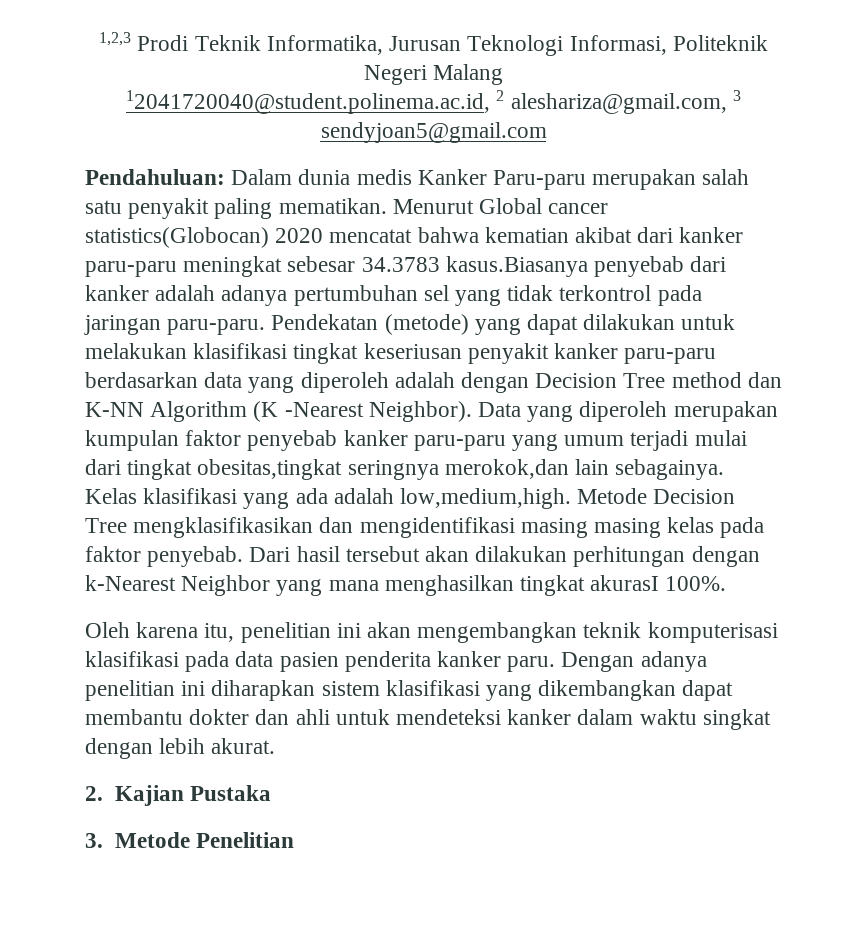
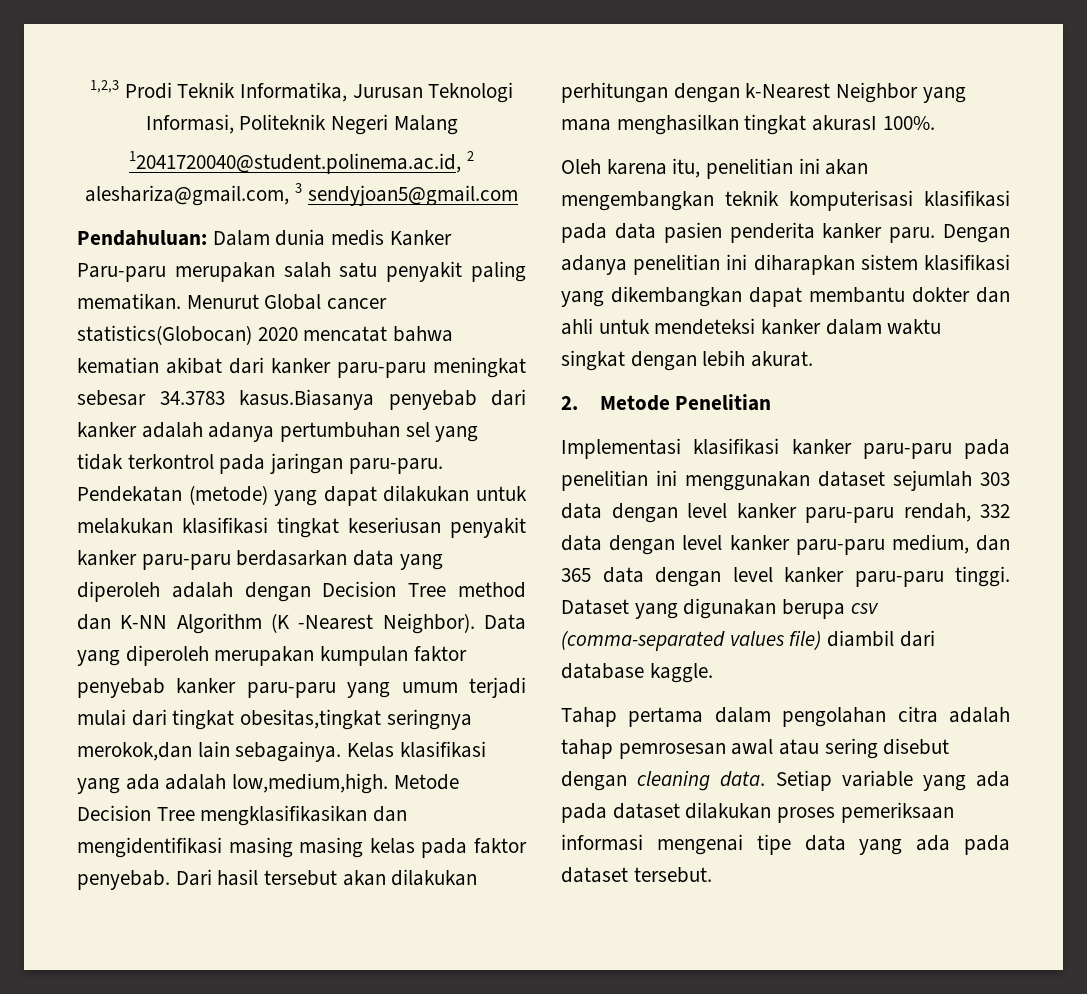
[114,785,271,806] [85,833,103,848] Kajian Pustaka // 3. -> (578, 403) none
(294, 840) none -> [561,438,1010,459] [561,470,1010,491] [561,503,1010,523] [561,534,1010,555] [561,566,1010,587] [561,598,879,619] [561,630,935,651] [561,663,713,683] [561,706,1010,727] [561,738,950,759] [561,770,1010,791] [561,802,954,823] [561,834,1010,855] [561,867,712,883] // Implementasi klasifikasi kanker paru-paru pada penelitian ini menggunakan dataset sejumlah 303 data dengan level kanker paru-paru rendah, 332 data dengan level kanker paru-paru medium, dan 365 data dengan level kanker paru-paru tinggi. Dataset yang digunakan berupa csv (comma-separated values file) diambil dari database kaggle. // Tahap pertama dalam pengolahan citra adalah tahap pemrosesan awal atau sering disebut dengan cleaning data. Setiap variable yang ada pada dataset dilakukan proses pemeriksaan informasi mengenai tipe data yang ada pada dataset tersebut.

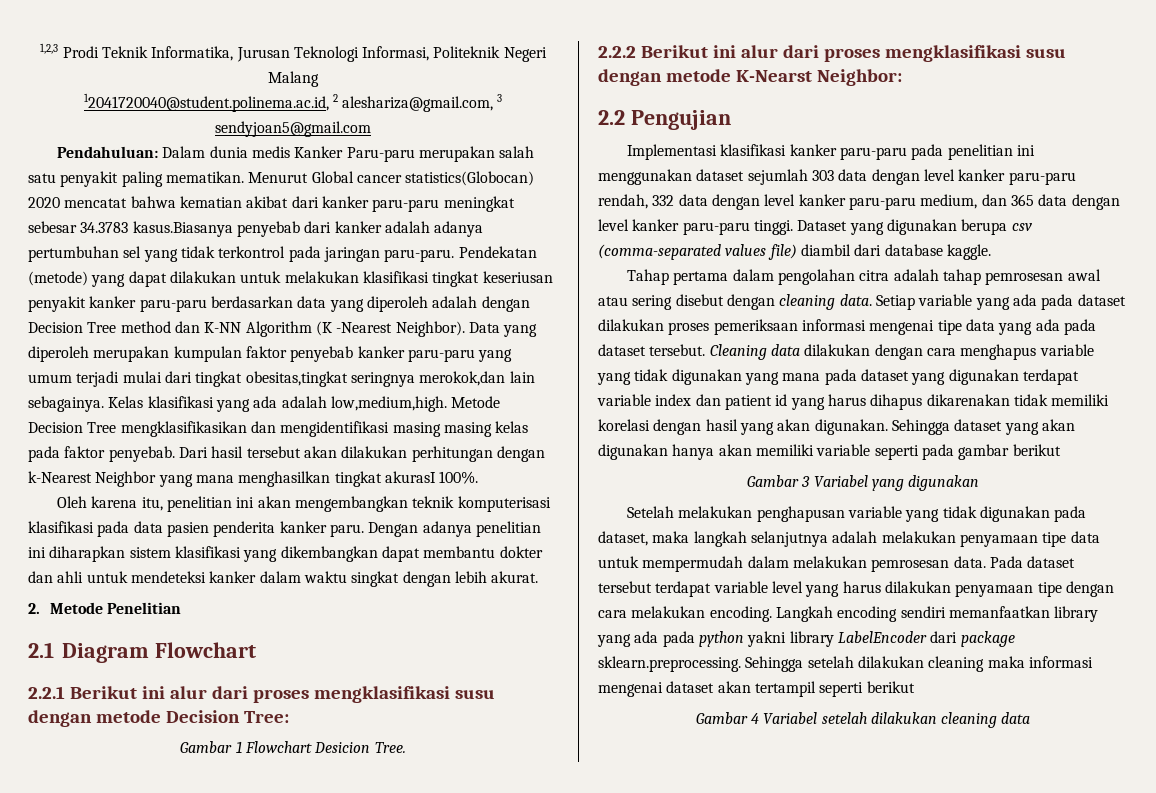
(772, 402) none -> [28,642,256,663] [28,686,495,703] [28,710,289,727] [180,741,406,753] [598,45,1066,62] [598,69,902,86] [598,110,731,130] // 2.1 Diagram Flowchart // 2.2.1 Berikut ini alur dari proses mengklasifikasi susu dengan metode Decision Tree: // Gambar 1 Flowchart Desicion Tree. // 2.2.2 Berikut ini alur dari proses mengklasifikasi susu dengan metode K-Nearst Neighbor: // 2.2 Pengujian
(712, 875) none -> [709,344,1094,360] [597,369,1079,385] [597,394,1110,410] [598,419,1075,435] [598,444,1061,460] [746,475,980,491] [627,506,1087,522] [598,531,1100,547] [598,556,1076,572] [598,581,1114,597] [598,606,1099,622] [597,631,1015,647] [598,656,1093,672] [598,681,915,697] [695,712,1031,728] Cleaning data dilakukan dengan cara menghapus variable yang tidak digunakan yang mana pada dataset yang digunakan terdapat variable index dan patient id yang harus dihapus dikarenakan tidak memiliki korelasi dengan hasil yang akan digunakan. Sehingga dataset yang akan digunakan hanya akan memiliki variable seperti pada gambar berikut // Gambar 3 Variabel yang digunakan // Setelah melakukan penghapusan variable yang tidak digunakan pada dataset, maka langkah selanjutnya adalah melakukan penyamaan tipe data untuk mempermudah dalam melakukan pemrosesan data. Pada dataset tersebut terdapat variable level yang harus dilakukan penyamaan tipe dengan cara melakukan encoding. Langkah encoding sendiri memanfaatkan library yang ada pada python yakni library LabelEncoder dari package sklearn.preprocessing. Sehingga setelah dilakukan cleaning maka informasi mengenai dataset akan tertampil seperti berikut // Gambar 4 Variabel setelah dilakukan cleaning data

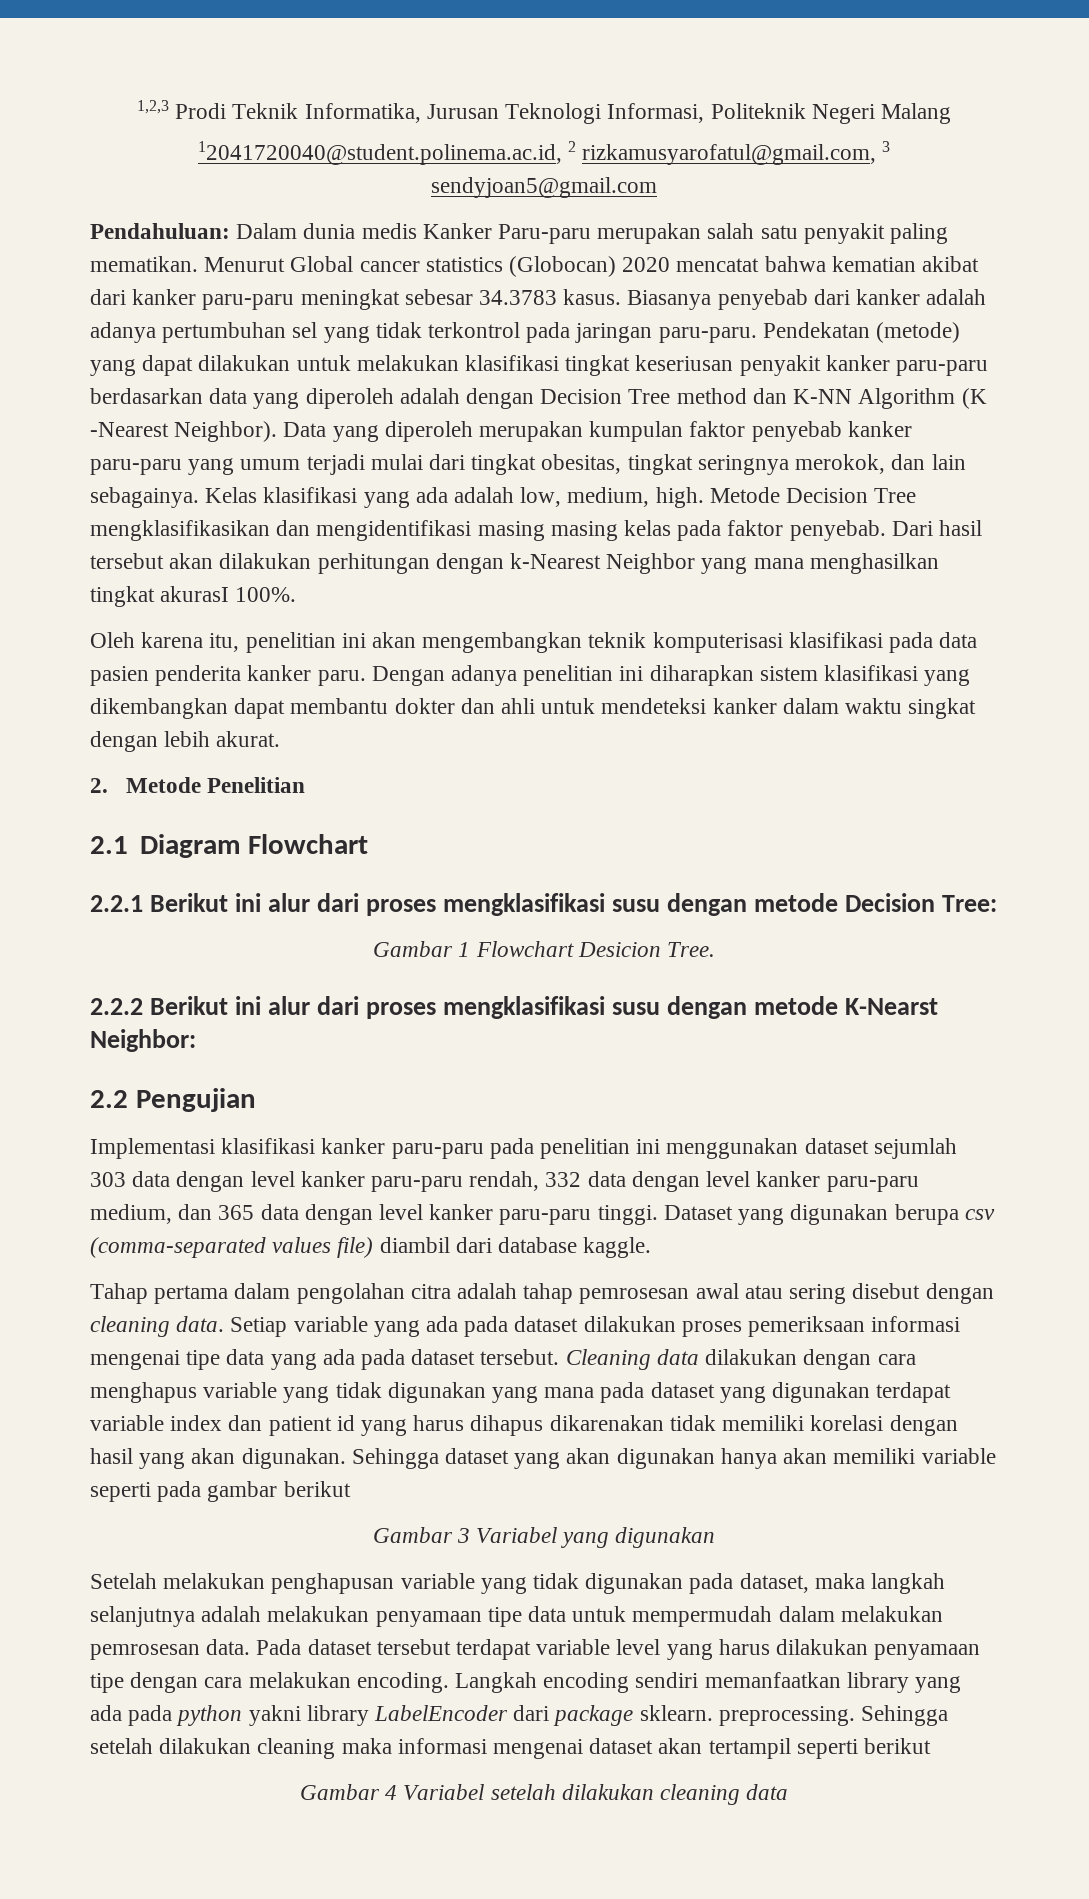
[342,96,494,112] aleshariza@gmail.com, -> [582,144,877,165] rizkamusyarofatul@gmail.com,
[405,171,535,186] statistics(Globocan) -> [425,256,617,277] statistics (Globocan)
[132,221,233,237] kasus.Biasanya -> [563,289,712,310] kasus. Biasanya
[245,371,506,387] obesitas,tingkat seringnya merokok,dan -> [541,454,926,475] obesitas, tingkat seringnya merokok, dan
[330,396,447,412] low,medium,high. -> [520,487,704,508] low, medium, high.
[598,656,741,672] sklearn.preprocessing. -> [639,1705,855,1726] sklearn. preprocessing.

